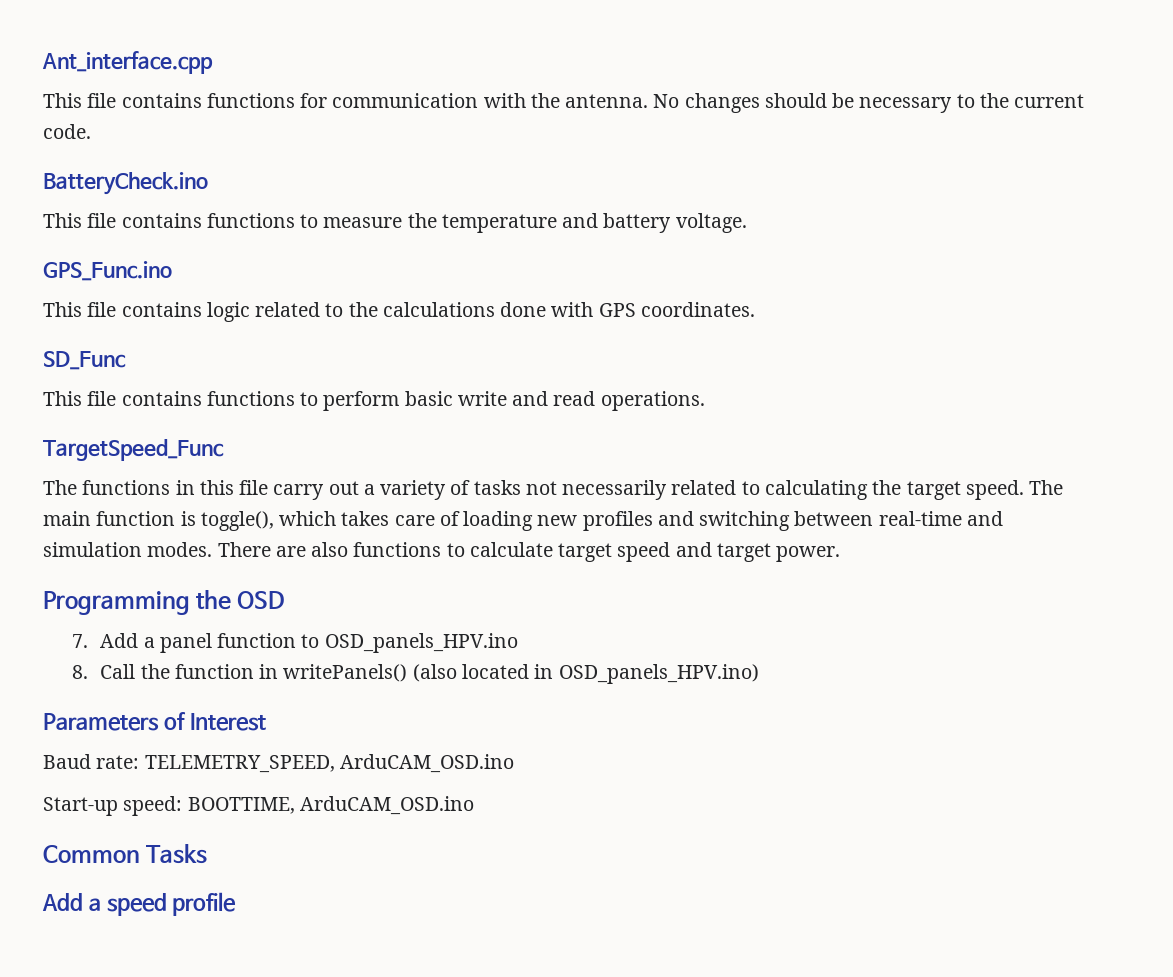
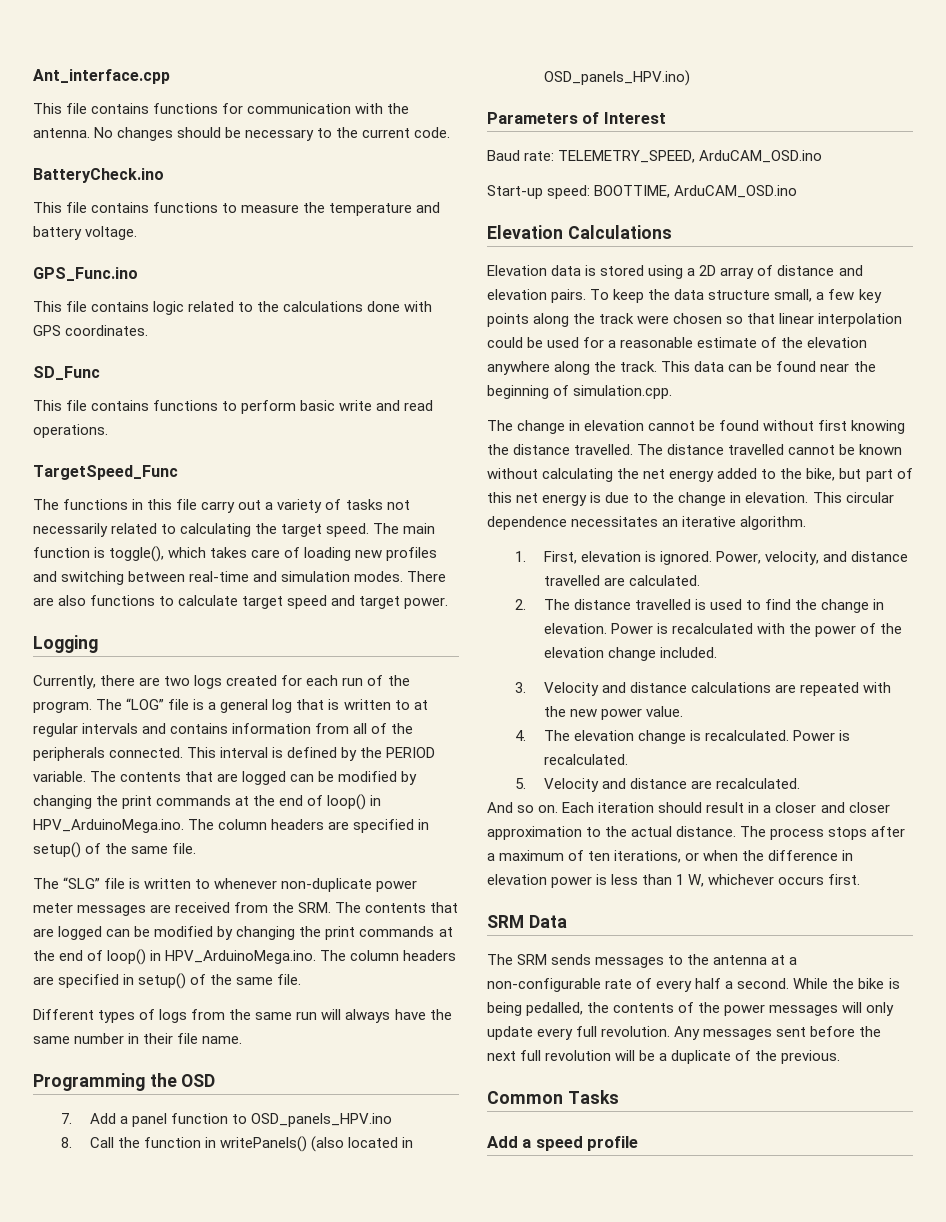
(841, 554) none -> [33,635,98,653] [33,675,410,689] [33,698,428,713] [33,723,414,737] [33,747,436,761] [33,771,418,785] [33,794,382,810] [33,819,430,833] [33,842,197,858] [33,877,418,892] [33,902,459,916] [33,926,453,940] [33,949,457,965] [33,973,302,989] [33,1009,452,1023] [33,1033,243,1044] // Logging // Currently, there are two logs created for each run of the program. The “LOG” file is a general log that is written to at regular intervals and contains information from all of the peripherals connected. This interval is defined by the PERIOD variable. The contents that are logged can be modified by changing the print commands at the end of loop() in HPV_ArduinoMega.ino. The column headers are specified in setup() of the same file. // The “SLG” file is written to whenever non-duplicate power meter messages are received from the SRM. The contents that are logged can be modified by changing the print commands at the end of loop() in HPV_ArduinoMega.ino. The column headers are specified in setup() of the same file. // Different types of logs from the same run will always have the same number in their file name.
(474, 805) none -> [487,225,672,239] [487,265,863,279] [487,289,882,303] [487,313,903,327] [487,337,868,348] [487,361,876,375] [487,385,673,399] [487,420,906,434] [487,444,903,455] [487,468,913,482] [487,492,894,506] [487,516,807,530] [515,551,909,565] [543,575,700,586] [515,599,885,613] [543,623,903,637] [543,647,717,661] [515,682,892,696] [543,706,683,720] [515,730,851,744] [543,754,628,765] [515,778,800,792] [487,802,890,813] [487,826,906,840] [487,850,854,863] [487,874,861,888] [487,915,567,928] [487,954,798,968] [487,978,900,992] [487,1002,895,1016] [487,1026,882,1040] [487,1050,841,1064] // Elevation Calculations // Elevation data is stored using a 2D array of distance and elevation pairs. To keep the data structure small, a few key points along the track were chosen so that linear interpolation could be used for a reasonable estimate of the elevation anywhere along the track. This data can be found near the beginning of simulation.cpp. // The change in elevation cannot be found without first knowing the distance travelled. The distance travelled cannot be known without calculating the net energy added to the bike, but part of this net energy is due to the change in elevation. This circular dependence necessitates an iterative algorithm. // 1. First, elevation is ignored. Power, velocity, and distance travelled are calculated. // 2. The distance travelled is used to find the change in elevation. Power is recalculated with the power of the elevation change included. // 3. Velocity and distance calculations are repeated with the new power value. // 4. The elevation change is recalculated. Power is recalculated. // 5. Velocity and distance are recalculated. // And so on. Each iteration should result in a closer and closer approximation to the actual distance. The process stops after a maximum of ten iterations, or when the difference in elevation power is less than 1 W, whichever occurs first. // SRM Data // The SRM sends messages to the antenna at a non-configurable rate of every half a second. While the bike is being pedalled, the contents of the power messages will only update every full revolution. Any messages sent before the next full revolution will be a duplicate of the previous.

